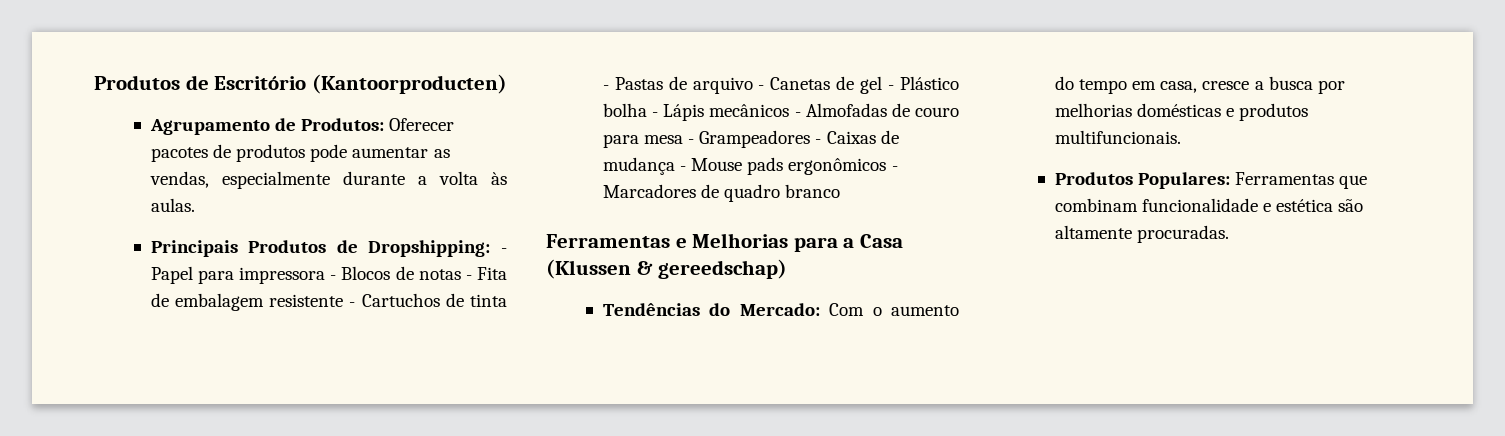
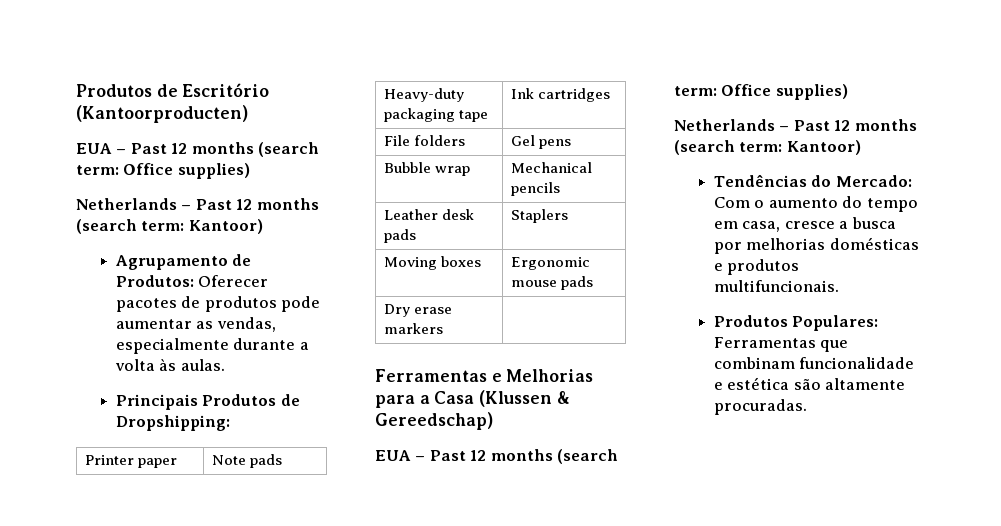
(507, 84) none -> [76,142,320,157] [76,163,250,179] [76,198,319,210] [76,219,263,234] // EUA – Past 12 months (search term: Office supplies) // Netherlands – Past 12 months (search term: Kantoor)
[501,248,508,253] [150,266,507,284] [150,293,507,311] [602,76,959,94] [602,103,959,121] [602,130,899,148] [602,157,898,175] [602,184,841,202] - Papel para impressora - Blocos de notas - Fita de embalagem resistente - Cartuchos de tinta - Pastas de arquivo - Canetas de gel - Plástico bolha - Lápis mecânicos - Almofadas de couro para mesa - Grampeadores - Caixas de mudança - Mouse pads ergonômicos - Marcadores de quadro branco -> [85,455,178,468] [212,454,283,468] [384,88,465,102] [384,108,489,122] [511,88,611,102] [384,135,466,146] [511,135,572,149] [384,162,471,176] [511,162,593,173] [511,182,561,196] [384,209,475,220] [384,229,417,243] [511,209,569,223] [384,256,482,270] [511,257,591,270] [511,276,594,290] [384,304,453,317] [384,323,444,334] // Printer paper | Note pads // Heavy-duty packaging tape | Ink cartridges // File folders | Gel pens // Bubble wrap | Mechanical pencils // Leather desk pads | Staplers // Moving boxes | Ergonomic mouse pads // Dry erase markers |
[658,259,788,279] gereedschap) -> [375,412,493,430] [375,449,619,464] [674,84,848,100] [674,119,917,131] [674,140,861,155] Gereedschap) // EUA – Past 12 months (search term: Office supplies) // Netherlands – Past 12 months (search term: Kantoor)

